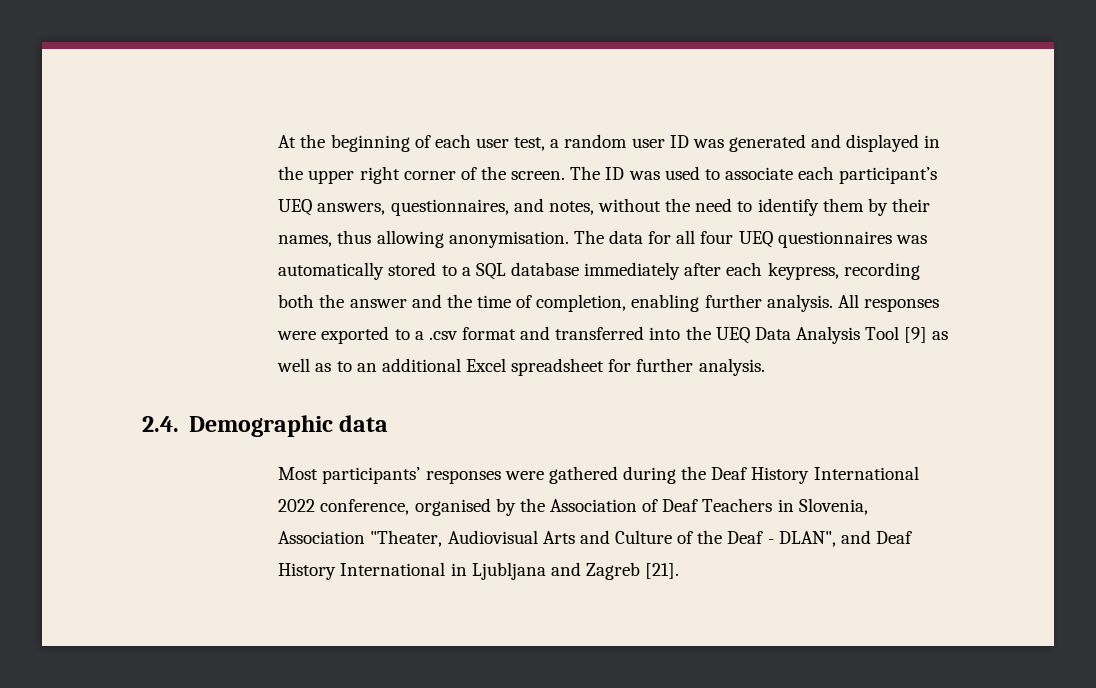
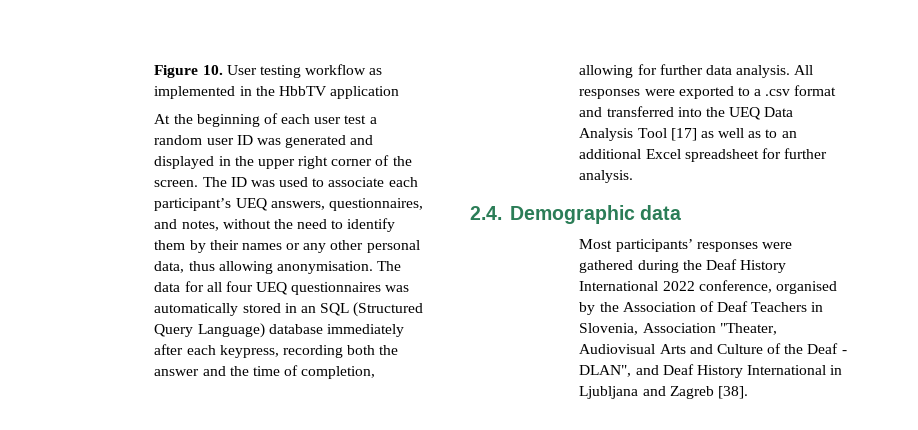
(278, 141) none -> [154,64,383,78] [154,86,400,99] Figure 10. User testing workflow as implemented in the HbbTV application //
[514,137,546,151] test, -> [344,115,367,124] test
[278,235,333,247] names, -> [241,240,420,253] [154,261,185,273] names or any other personal data,
[441,263,506,280] to a SQL -> [284,302,424,317] [154,323,265,338] in an SQL (Structured Query Language)
[631,294,762,312] enabling further -> [579,64,732,78] allowing for further data
[904,327,928,343] [9] -> [670,128,697,141] [17]
[645,563,680,579] [21]. -> [717,386,748,399] [38].

